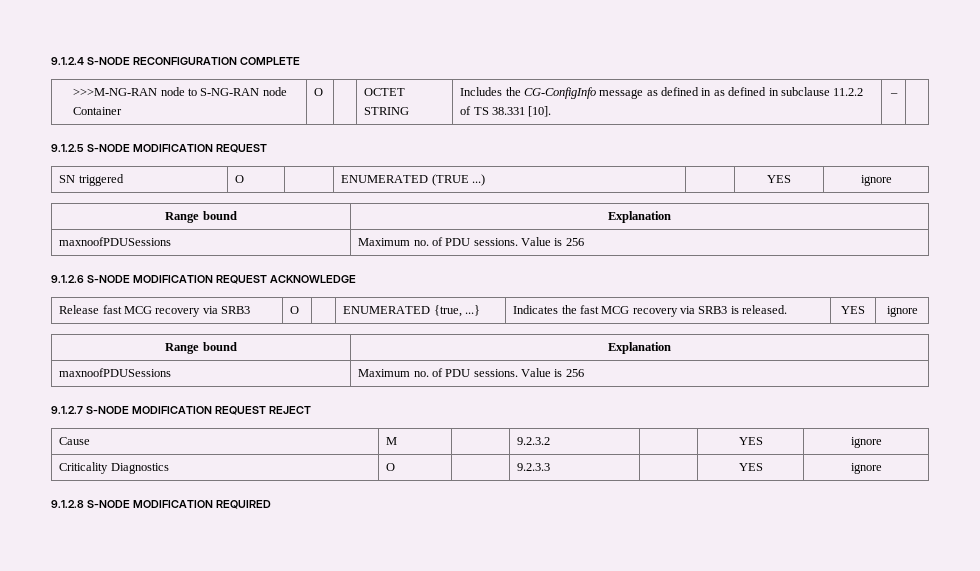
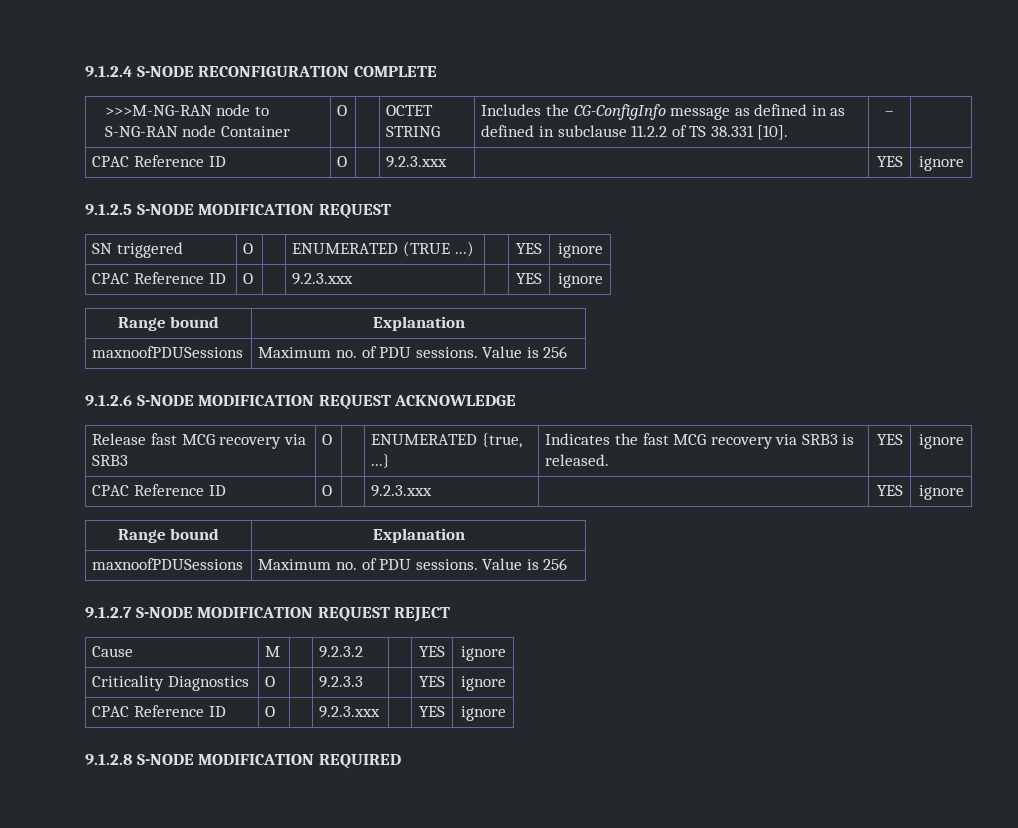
(898, 94) none -> [92,155,226,167] [337,156,348,167] [386,156,448,168] [876,156,903,167] [918,156,964,171] // CPAC Reference ID | O | | 9.2.3.xxx | | YES | ignore
(892, 180) none -> [92,272,226,284] [243,273,254,284] [292,273,354,285] [516,273,542,284] [557,273,603,288] // CPAC Reference ID | O | | 9.2.3.xxx | | YES | ignore
(918, 311) none -> [92,484,226,496] [322,485,333,496] [371,485,433,497] [876,485,903,496] [918,485,964,500] // CPAC Reference ID | O | | 9.2.3.xxx | | YES | ignore
(882, 468) none -> [92,705,226,717] [265,706,276,717] [319,706,381,718] [419,706,445,717] [460,706,506,721] // CPAC Reference ID | O | | 9.2.3.xxx | | YES | ignore

